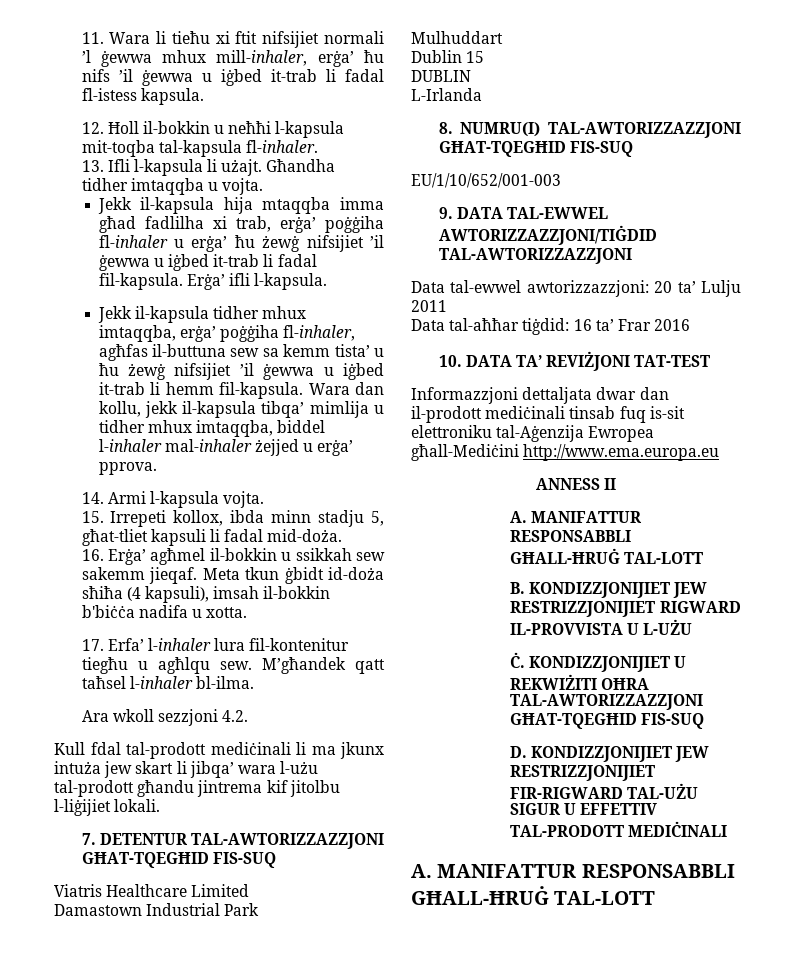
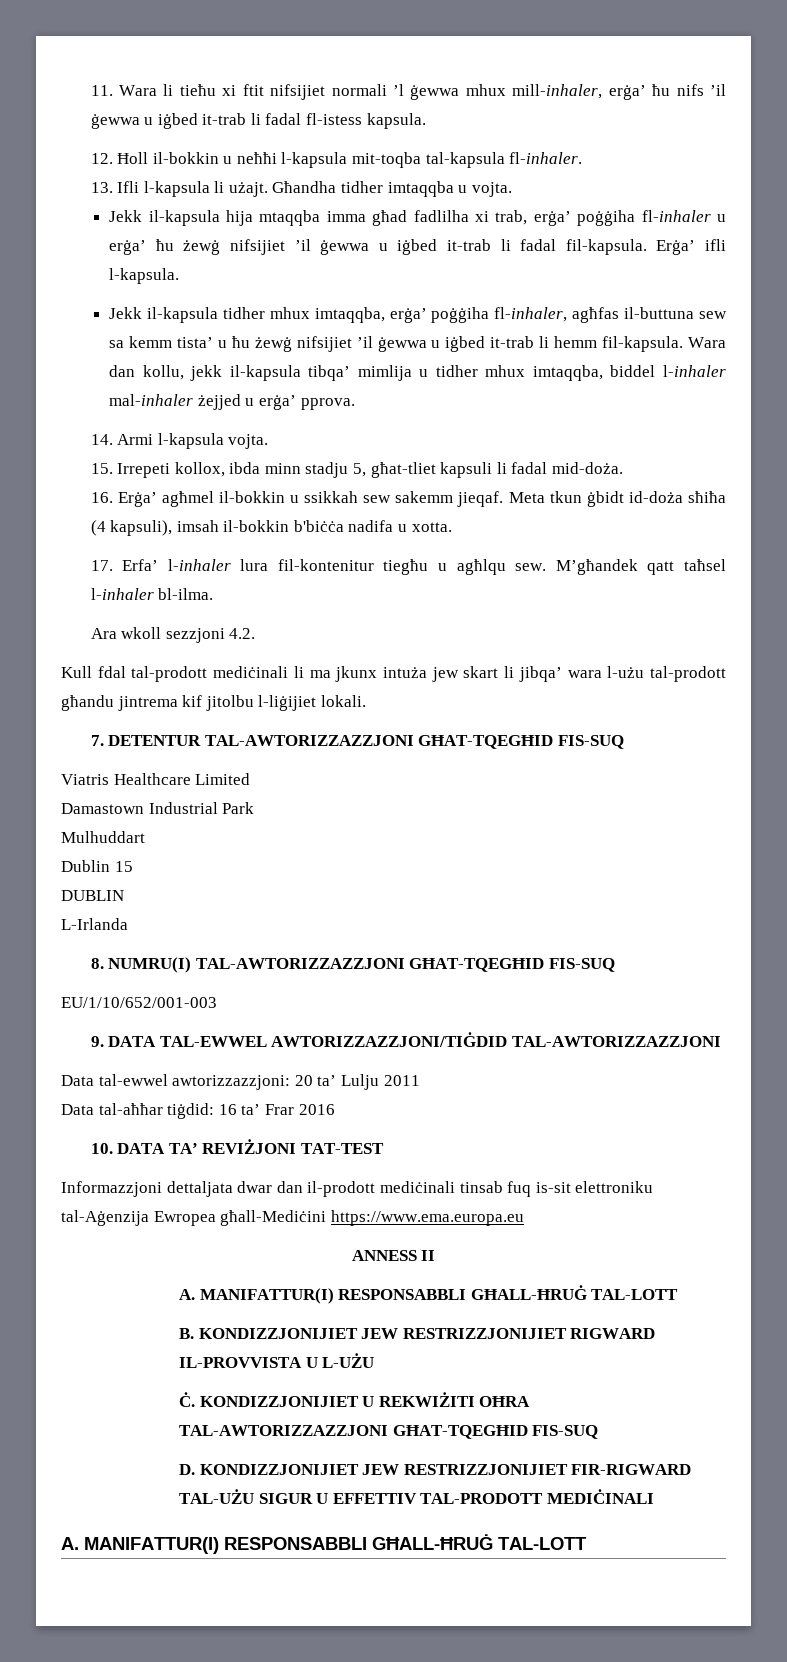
[523,444,720,461] http://www.ema.europa.eu -> [330,1210,524,1226] https://www.ema.europa.eu
[531,511,643,523] MANIFATTUR -> [199,1288,334,1304] MANIFATTUR(I)
[437,864,577,878] MANIFATTUR -> [84,1537,219,1554] MANIFATTUR(I)

